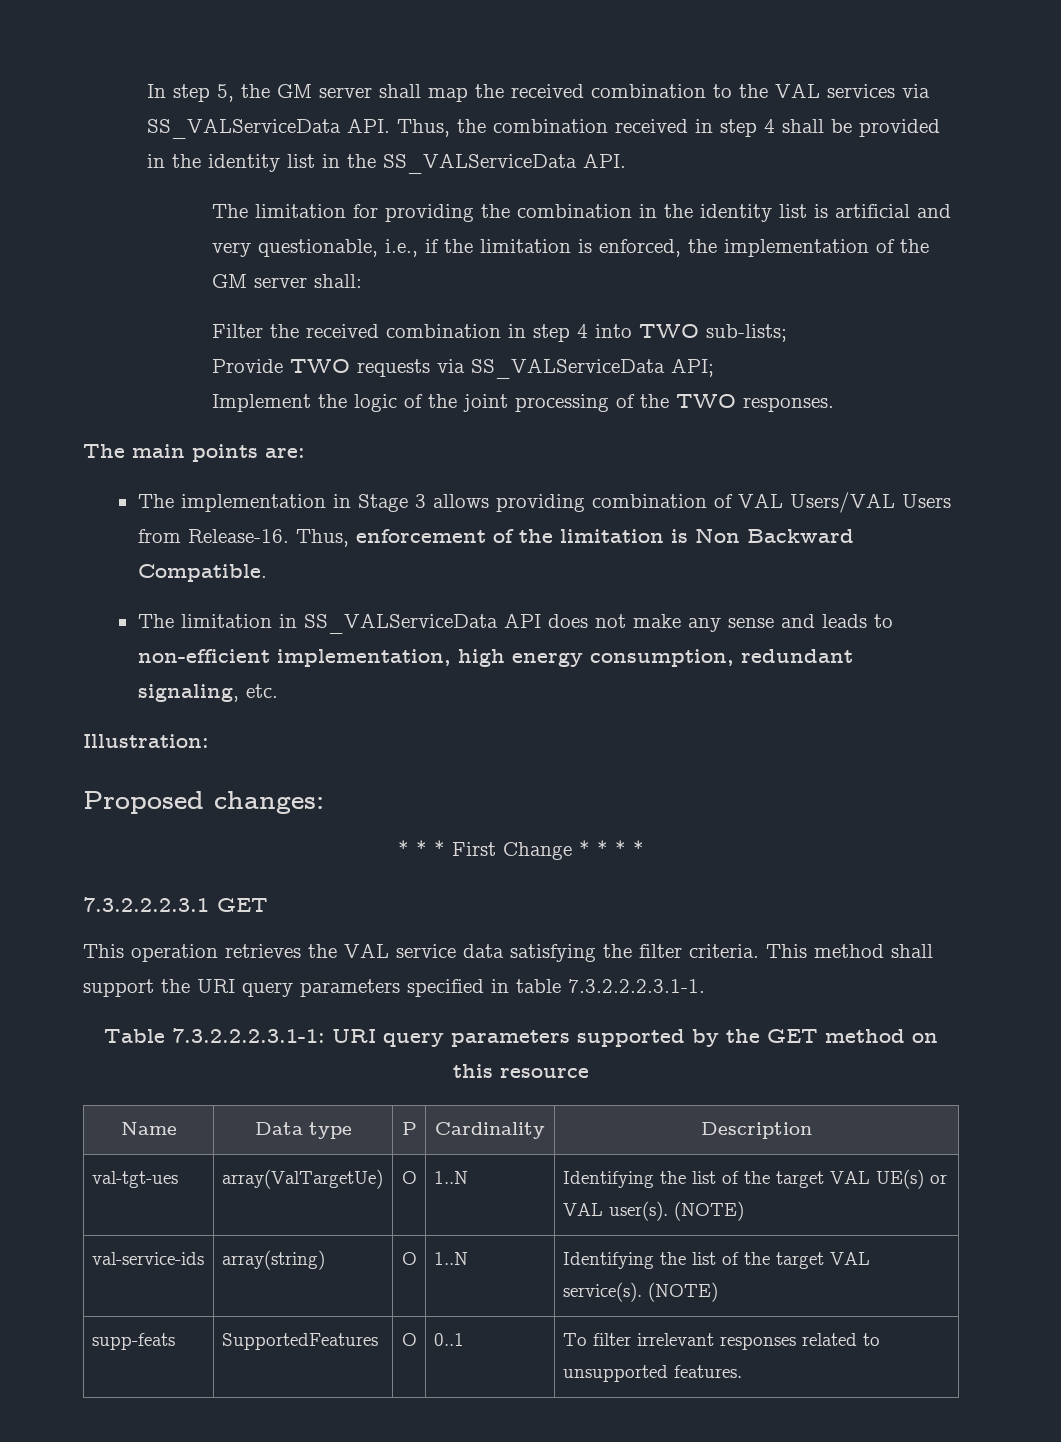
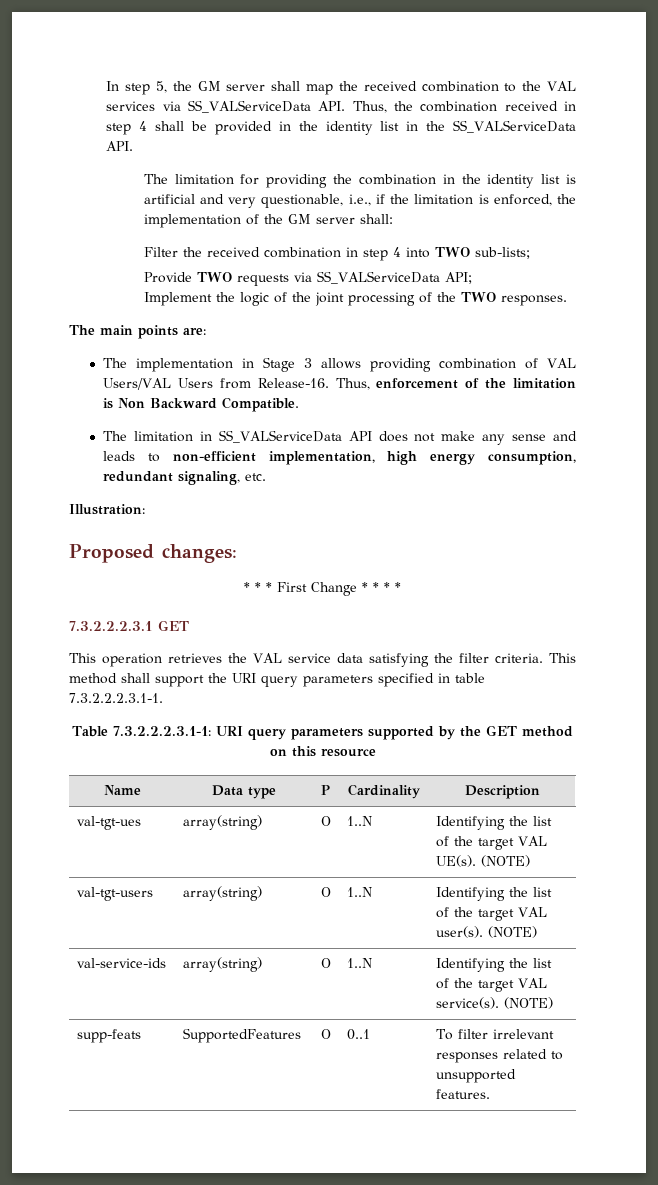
[221,1169,383,1189] [401,1171,417,1184] [433,1171,468,1184] [562,1169,947,1189] array(ValTargetUe) | O | 1..N | Identifying the list of the target VAL UE(s) or -> [183,815,263,830] [320,816,331,826] [347,816,373,826] [436,816,553,830] [436,836,548,850] [436,855,531,867] [77,887,154,901] [183,886,263,901] [320,887,331,897] [347,887,373,897] [436,887,553,901] [436,907,515,921] array(string) | O | 1..N | Identifying the list of the target VAL UE(s). (NOTE) // val-tgt-users | array(string) | O | 1..N | Identifying the list of the target

